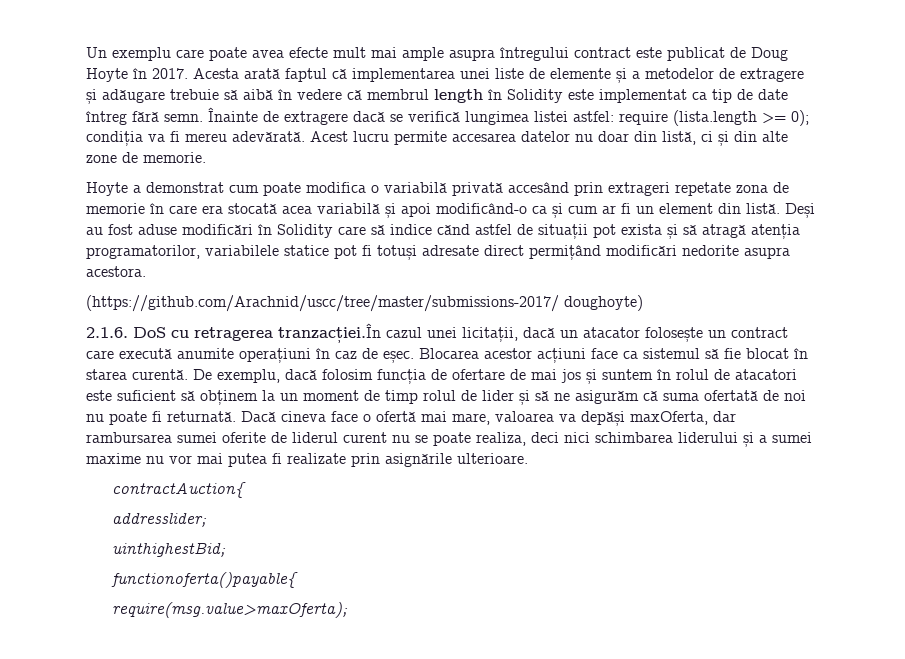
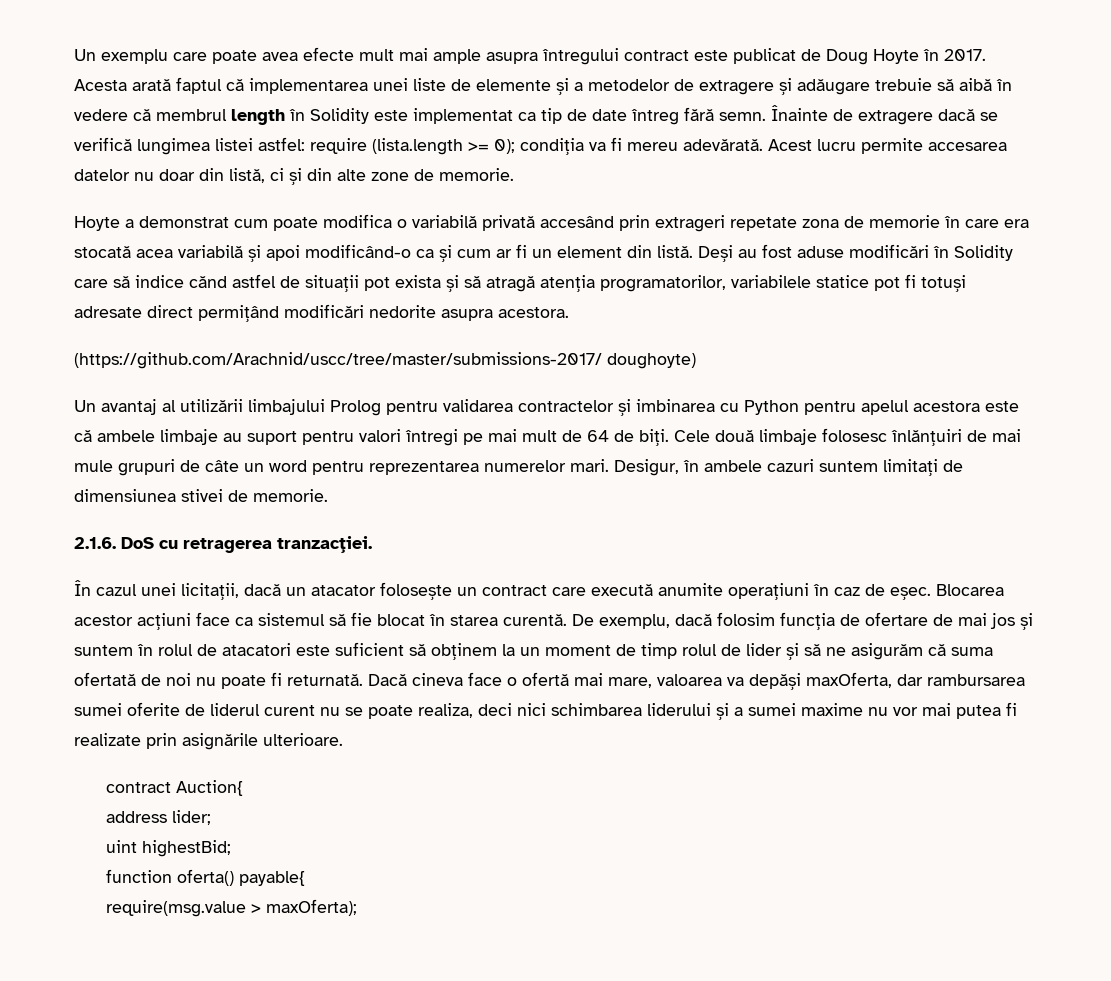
(643, 303) none -> [74,399,1019,416] [74,428,1021,446] [74,459,963,476] [74,489,328,502] // Un avantaj al utilizării limbajului Prolog pentru validarea contractelor și imbinarea cu Python pentru apelul acestora este că ambele limbaje au suport pentru valori întregi pe mai mult de 64 de biți. Cele două limbaje folosesc înlănțuiri de mai mule grupuri de câte un word pentru reprezentarea numerelor mari. Desigur, în ambele cazuri suntem limitați de dimensiunea stivei de memorie.
[278,323,381,343] tranzacției.În -> [277,536,372,553] [74,580,91,596] tranzacției. // În
[111,482,246,498] [111,513,207,527] [111,542,226,557] [110,572,298,588] [111,602,348,618] contractAuction{ // addresslider; // uinthighestBid; // functionoferta()payable{ // require(msg.value>maxOferta); -> [105,780,243,796] [105,810,211,825] [105,840,231,857] [105,869,305,886] [105,899,357,917] contract Auction{ // address lider; // uint highestBid; // function oferta() payable{ // require(msg.value > maxOferta);

